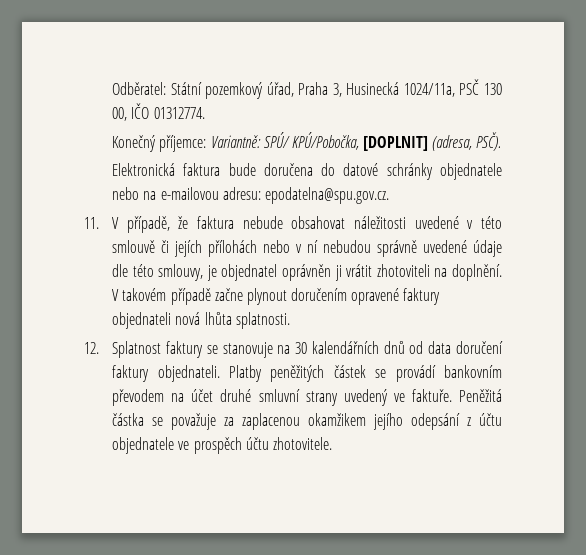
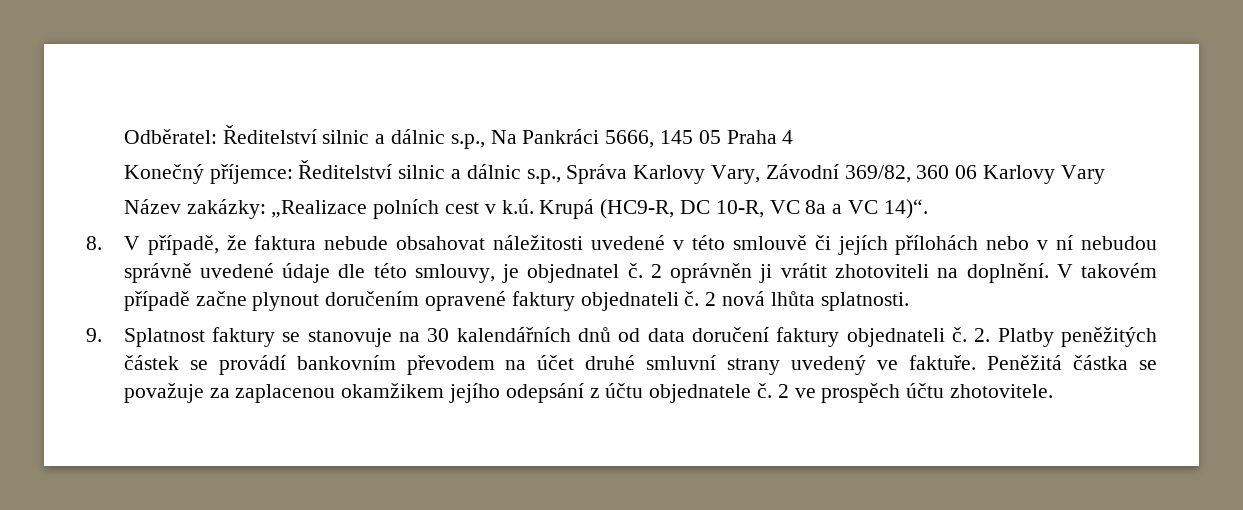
[170,79,502,99] [112,103,205,121] [112,132,502,152] [112,163,502,180] [112,187,389,204] [84,217,99,229] Státní pozemkový úřad, Praha 3, Husinecká 1024/11a, PSČ 130 00, IČO 01312774. // Konečný příjemce: Variantně: SPÚ/ KPÚ/Pobočka, [DOPLNIT] (adresa, PSČ). // Elektronická faktura bude doručena do datové schránky objednatele nebo na e-mailovou adresu: epodatelna@spu.gov.cz. // 11. -> [222,125,794,149] [123,160,1105,184] [123,199,928,219] [86,236,102,250] Ředitelství silnic a dálnic s.p., Na Pankráci 5666, 145 05 Praha 4 // Konečný příjemce: Ředitelství silnic a dálnic s.p., Správa Karlovy Vary, Závodní 369/82, 360 06 Karlovy Vary // Název zakázky: „Realizace polních cest v k.ú. Krupá (HC9-R, DC 10-R, VC 8a a VC 14)“. // 8.
(278, 272) none -> [627,263,662,278] č. 2
(172, 320) none -> [684,291,717,306] č. 2
[84,342,99,354] 12. -> [86,328,102,342] 9.
[157,365,220,382] objednateli. -> [846,327,991,347] objednateli č. 2.
(175, 445) none -> [756,383,789,398] č. 2

